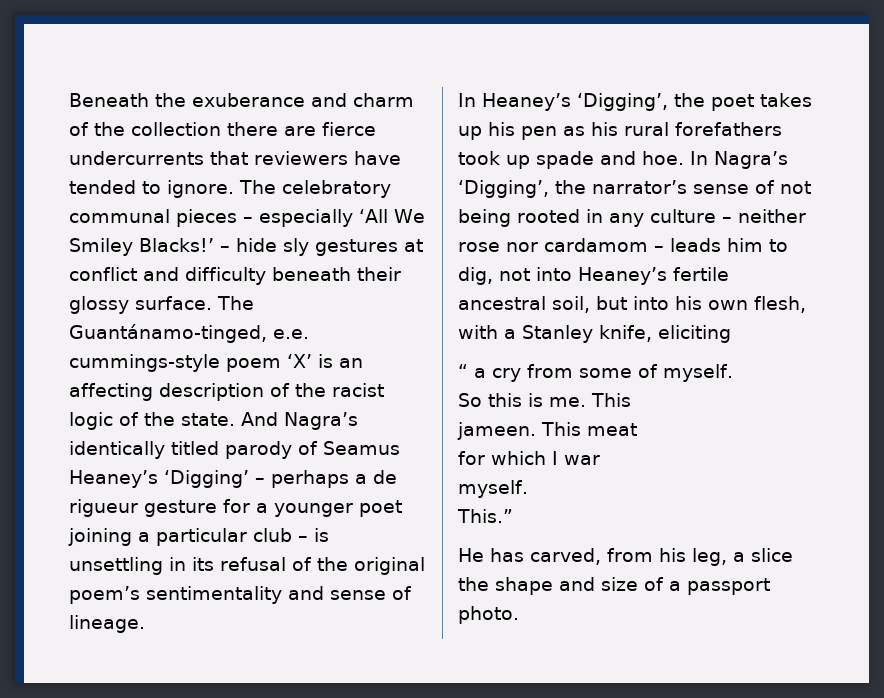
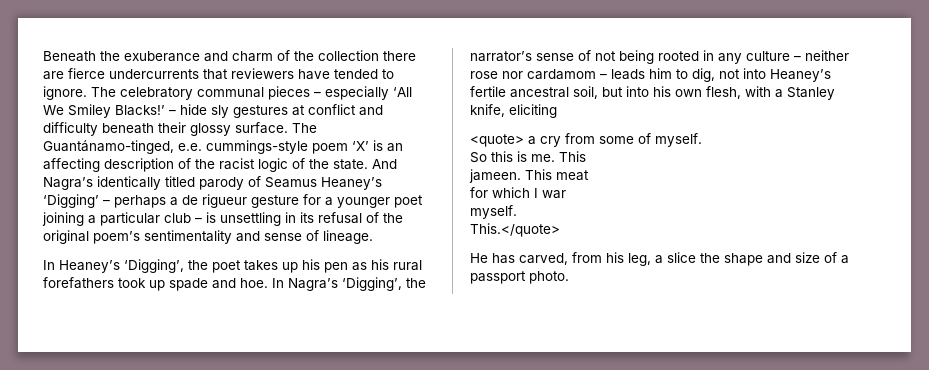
[458,364,468,378] “ -> [470,134,524,147] <quote>
[457,509,513,523] This.” -> [470,223,560,237] This.</quote>

